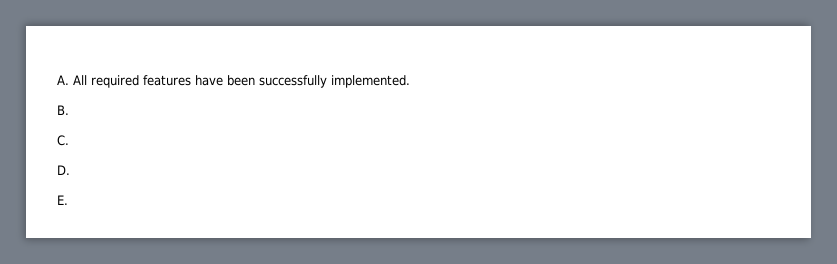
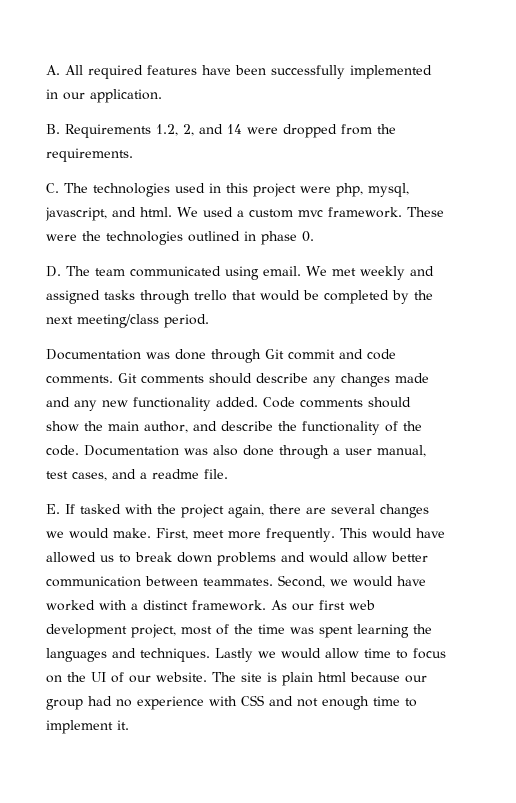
[331,75,410,88] [57,105,69,115] [57,135,69,146] [57,165,70,175] [57,195,68,205] implemented. // B. // C. // D. // E. -> [350,65,432,79] [46,89,162,103] [46,124,396,138] [46,148,133,162] [46,183,409,197] [45,207,444,221] [46,231,314,245] [46,266,434,280] [46,290,433,304] [46,314,209,328] [46,349,396,363] [46,373,429,387] [46,397,411,411] [46,421,422,435] [46,445,426,459] [46,469,228,481] [46,504,429,518] [46,528,445,542] [46,552,428,566] [46,575,426,588] [46,600,375,611] [46,624,432,638] [46,648,446,662] [46,672,427,686] [46,695,417,710] [46,720,129,734] implemented in our application. // B. Requirements 1.2, 2, and 14 were dropped from the requirements. // C. The technologies used in this project were php, mysql, javascript, and html. We used a custom mvc framework. These were the technologies outlined in phase 0. // D. The team communicated using email. We met weekly and assigned tasks through trello that would be completed by the next meeting/class period. // Documentation was done through Git commit and code comments. Git comments should describe any changes made and any new functionality added. Code comments should show the main author, and describe the functionality of the code. Documentation was also done through a user manual, test cases, and a readme file. // E. If tasked with the project again, there are several changes we would make. First, meet more frequently. This would have allowed us to break down problems and would allow better communication between teammates. Second, we would have worked with a distinct framework. As our first web development project, most of the time was spent learning the languages and techniques. Lastly we would allow time to focus on the UI of our website. The site is plain html because our group had no experience with CSS and not enough time to implement it.

